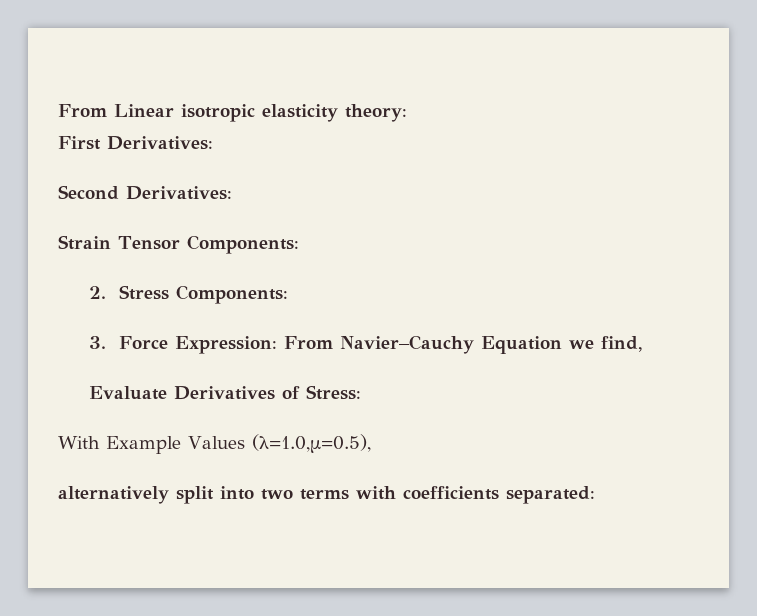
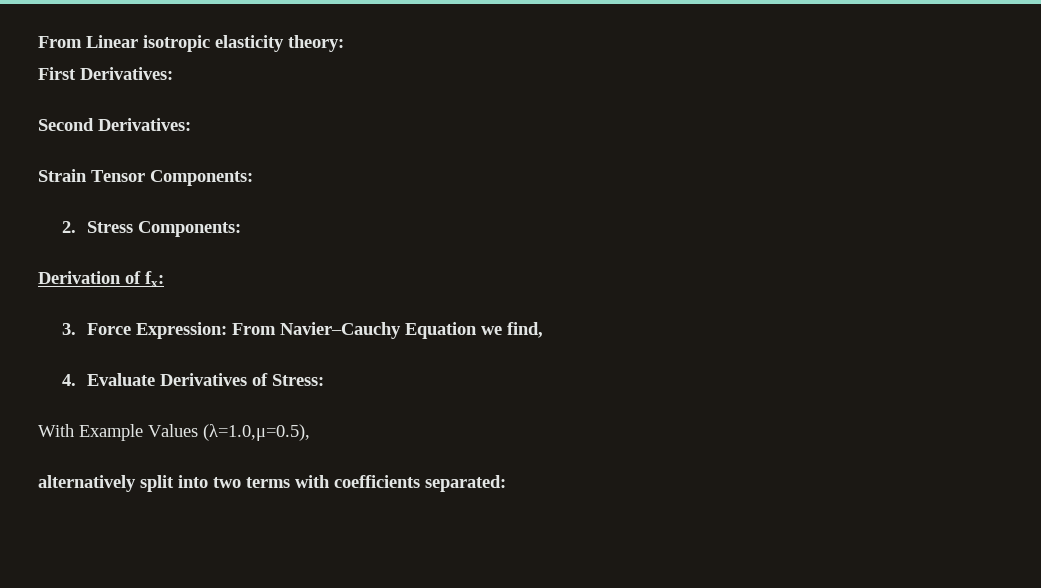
(289, 294) none -> [38,271,164,287] // Derivation of fx:
(643, 344) none -> [62,374,77,386] 4.

